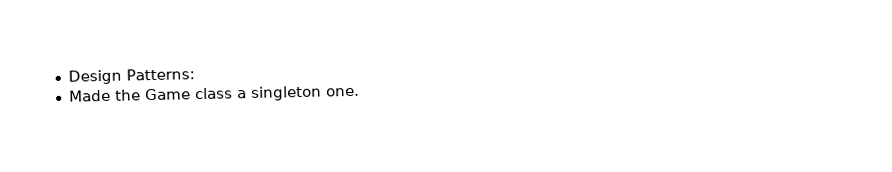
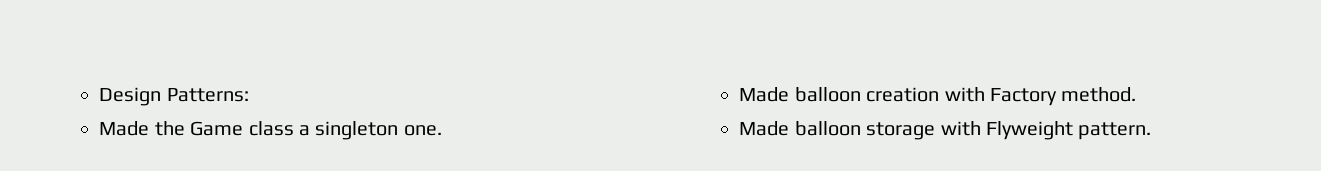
(361, 92) none -> [739,87,1137,106] [739,121,1152,140] // Made balloon creation with Factory method. // Made balloon storage with Flyweight pattern.

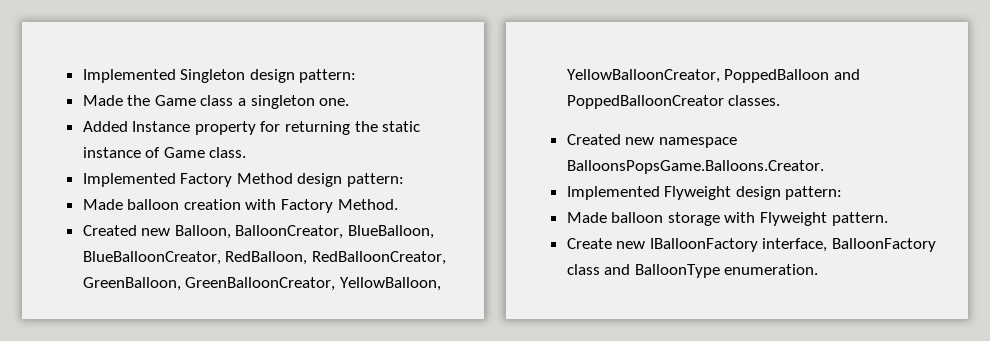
[99,87,249,106] Design Patterns: -> [82,69,357,83] Implemented Singleton design pattern:
(442, 130) none -> [82,121,421,135] [82,147,247,158] [82,173,405,187] // Added Instance property for returning the static instance of Game class. // Implemented Factory Method design pattern:
[1061,87,1137,102] method. -> [337,199,398,210] [82,225,435,239] [82,251,446,265] [82,277,441,291] [566,69,860,83] [566,95,781,109] [566,134,737,148] [566,160,824,174] [566,186,843,200] Method. // Created new Balloon, BalloonCreator, BlueBalloon, BlueBalloonCreator, RedBalloon, RedBalloonCreator, GreenBalloon, GreenBalloonCreator, YellowBalloon, YellowBalloonCreator, PoppedBalloon and PoppedBalloonCreator classes. // Created new namespace BalloonsPopsGame.Balloons.Creator. // Implemented Flyweight design pattern:
(1152, 131) none -> [566,238,937,252] [566,264,819,278] // Create new IBalloonFactory interface, BalloonFactory class and BalloonType enumeration.

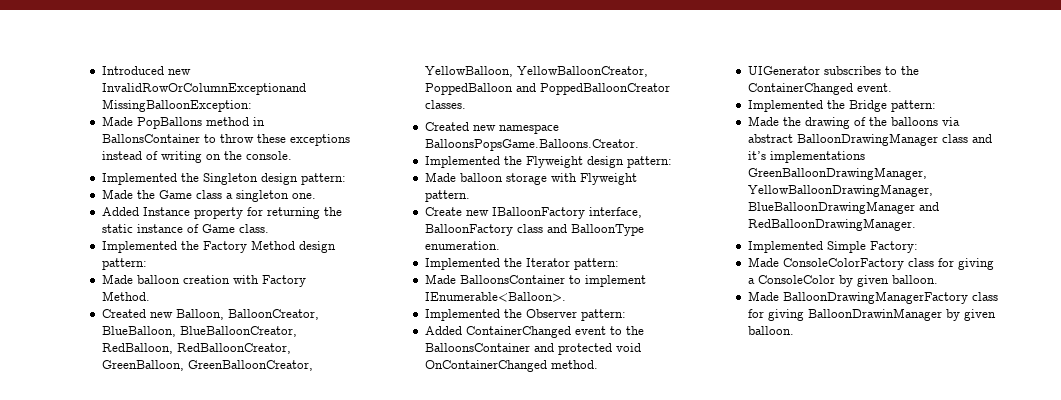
[82,69,176,83] Implemented -> [101,66,191,75] [101,83,306,95] [101,99,252,112] [101,116,265,129] [101,134,350,146] [101,151,292,163] [101,173,199,185] Introduced new InvalidRowOrColumnExceptionand MissingBalloonException: // Made PopBallons method in BallonsContainer to throw these exceptions instead of writing on the console. // Implemented the
(176, 180) none -> [180,241,199,250] the
(660, 193) none -> [503,156,522,165] the
(819, 269) none -> [424,258,619,270] [424,274,646,287] [424,292,566,302] [424,309,626,321] [424,326,644,338] [424,343,641,355] [424,360,598,372] [747,66,919,75] [747,83,892,95] [747,100,936,112] [747,116,960,129] [747,133,992,146] [747,151,865,163] [747,167,927,180] [747,184,933,197] [747,201,939,214] [747,218,916,231] [747,241,918,253] [747,257,994,270] [747,275,938,287] [747,291,998,304] [747,308,996,321] [747,326,794,335] // Implemented the Iterator pattern: // Made BalloonsContainer to implement IEnumerable<Balloon>. // Implemented the Observer pattern: // Added ContainerChanged event to the BalloonsContainer and protected void OnContainerChanged method. // UIGenerator subscribes to the ContainerChanged event. // Implemented the Bridge pattern: // Made the drawing of the balloons via abstract BalloonDrawingManager class and it’s implementations GreenBalloonDrawingManager, YellowBalloonDrawingManager, BlueBalloonDrawingManager and RedBalloonDrawingManager. // Implemented Simple Factory: // Made ConsoleColorFactory class for giving a ConsoleColor by given balloon. // Made BalloonDrawingManagerFactory class for giving BalloonDrawinManager by given balloon.

